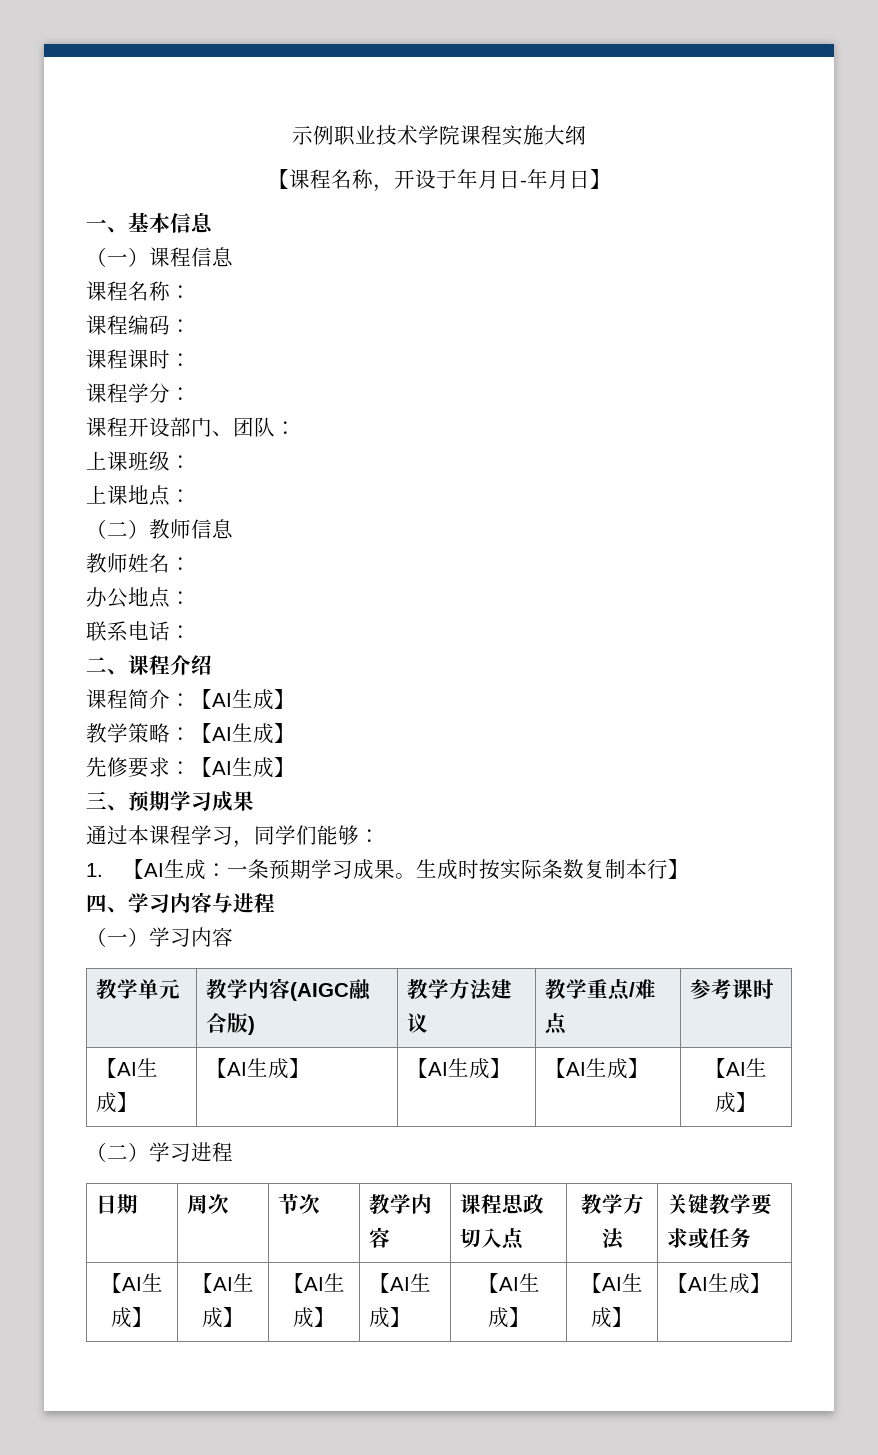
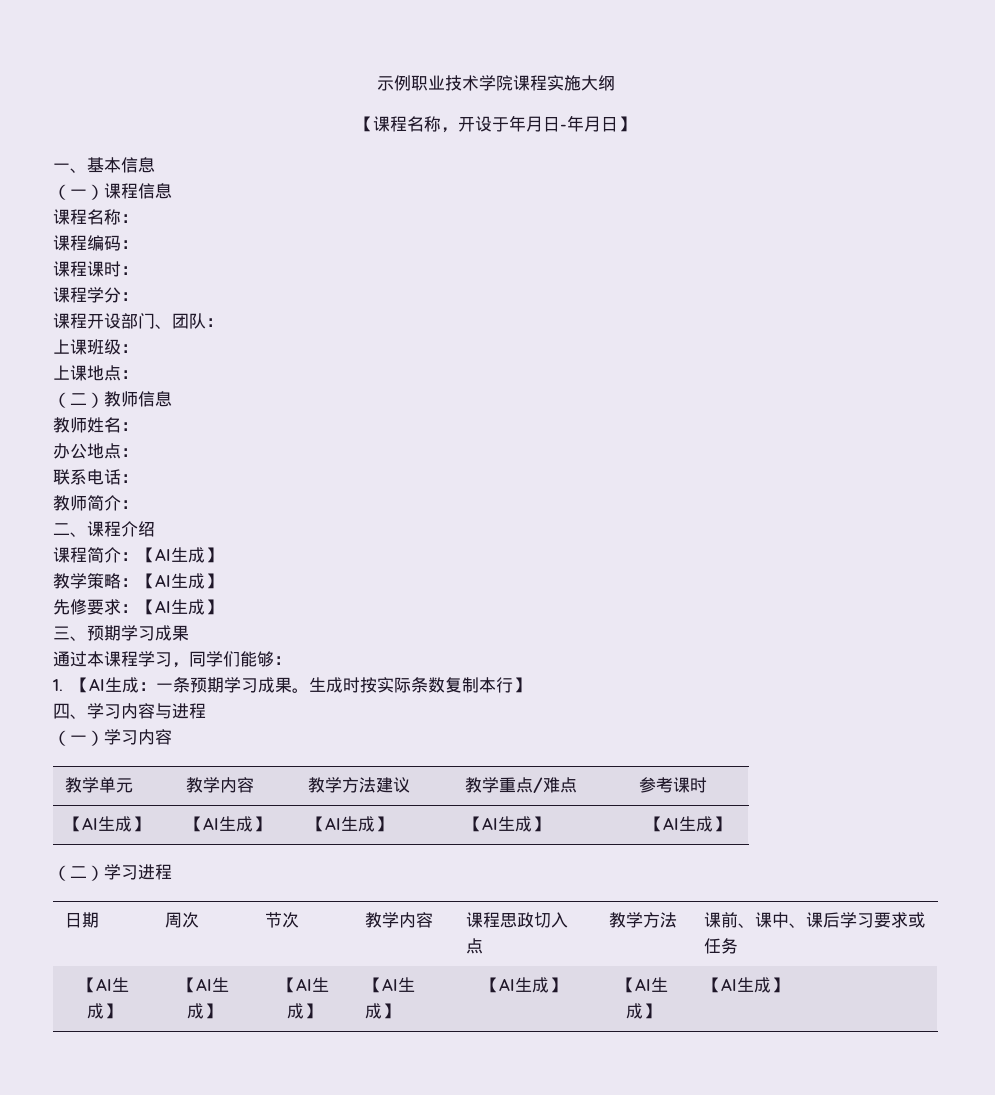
(191, 632) none -> [53,495,138,511] // 教师简介：
[290,979,372,1001] [206,1013,256,1035] (AIGC融合版) -> (255, 785) none
[667,1194,752,1214] 关键教学 -> [704,912,875,928] 课前、课中、课后学习

